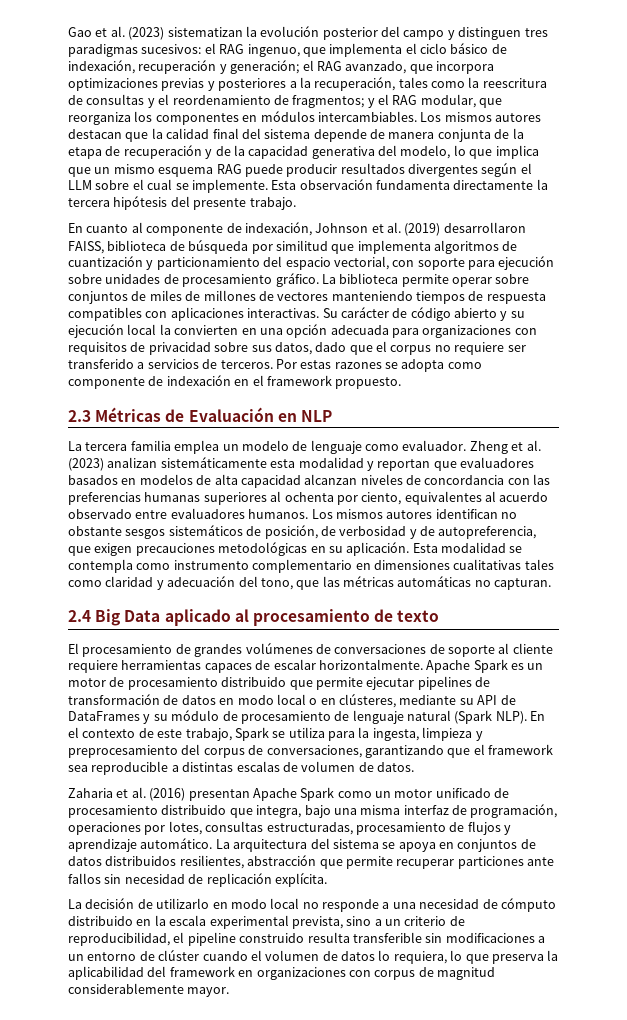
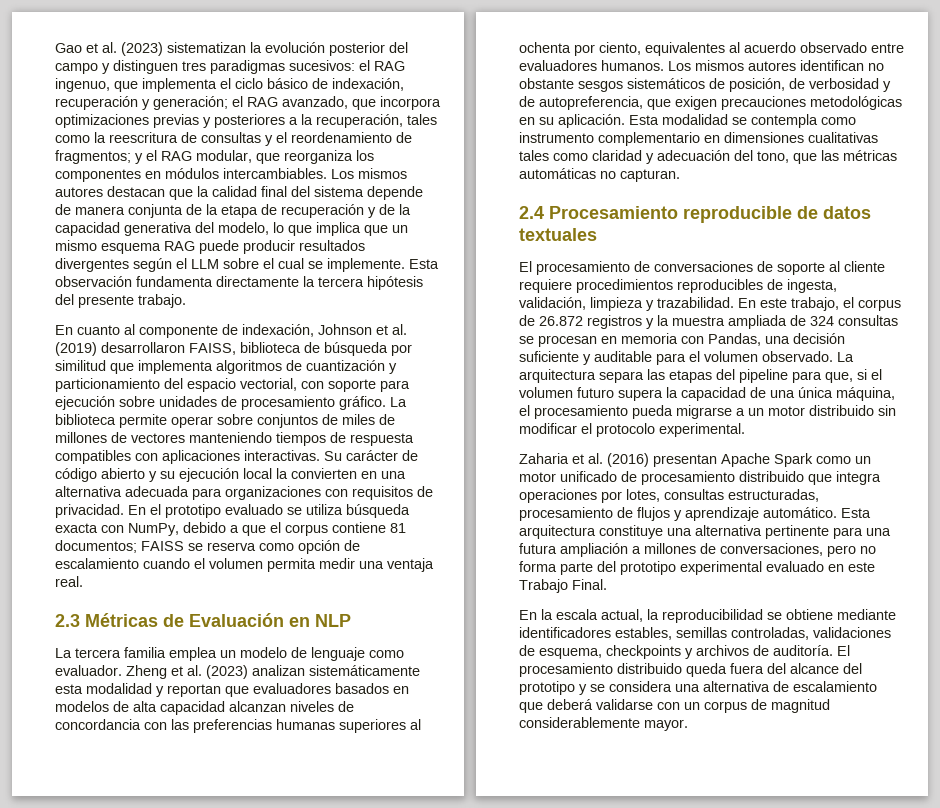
[286,324,328,338] opción -> [55,486,122,497] alternativa
[148,341,526,355] [68,359,482,372] [68,375,402,389] privacidad sobre sus datos, dado que el corpus no requiere ser transferido a servicios de terceros. Por estas razones se adopta como componente de indexación en el framework propuesto. -> [55,504,410,518] [55,522,406,536] [55,540,360,554] [55,558,434,572] [55,576,83,587] privacidad. En el prototipo evaluado se utiliza búsqueda exacta con NumPy, debido a que el corpus contiene 81 documentos; FAISS se reserva como opción de escalamiento cuando el volumen permita medir una ventaja real.
[95,609,440,626] Big Data aplicado al procesamiento de texto -> [549,206,871,223] [519,228,597,241] Procesamiento reproducible de datos textuales
[194,642,331,657] grandes volúmenes de -> (650, 266) none
[121,659,544,673] [68,676,490,690] [68,693,516,708] [68,710,546,724] [68,727,483,741] [68,744,553,758] [68,761,414,775] herramientas capaces de escalar horizontalmente. Apache Spark es un motor de procesamiento distribuido que permite ejecutar pipelines de transformación de datos en modo local o en clústeres, mediante su API de DataFrames y su módulo de procesamiento de lenguaje natural (Spark NLP). En el contexto de este trabajo, Spark se utiliza para la ingesta, limpieza y preprocesamiento del corpus de conversaciones, garantizando que el framework sea reproducible a distintas escalas de volumen de datos. -> [576,279,837,293] [519,297,901,311] [519,315,898,329] [519,333,845,347] [519,351,854,365] [519,369,882,383] [519,387,895,401] [519,405,896,419] [519,423,745,437] procedimientos reproducibles de ingesta, validación, limpieza y trazabilidad. En este trabajo, el corpus de 26.872 registros y la muestra ampliada de 324 consultas se procesan en memoria con Pandas, una decisión suficiente y auditable para el volumen observado. La arquitectura separa las etapas del pipeline para que, si el volumen futuro supera la capacidad de una única máquina, el procesamiento pueda migrarse a un motor distribuido sin modificar el protocolo experimental.
[256,804,558,818] integra, bajo una misma interfaz de programación, -> [836,471,881,485] integra
[215,838,536,852] [68,855,554,869] [68,872,327,887] [68,898,556,912] [68,915,465,929] [68,932,545,946] [68,949,559,964] [68,966,371,980] La arquitectura del sistema se apoya en conjuntos de datos distribuidos resilientes, abstracción que permite recuperar particiones ante fallos sin necesidad de replicación explícita. // La decisión de utilizarlo en modo local no responde a una necesidad de cómputo distribuido en la escala experimental prevista, sino a un criterio de reproducibilidad, el pipeline construido resulta transferible sin modificaciones a un entorno de clúster cuando el volumen de datos lo requiera, lo que preserva la aplicabilidad del framework en organizaciones con -> [841,508,871,518] [519,525,891,539] [519,543,876,557] [519,561,875,575] [519,579,607,593] [519,609,896,623] [519,627,891,640] [519,645,850,659] [519,663,862,677] [519,681,877,695] [519,699,700,713] Esta arquitectura constituye una alternativa pertinente para una futura ampliación a millones de conversaciones, pero no forma parte del prototipo experimental evaluado en este Trabajo Final. // En la escala actual, la reproducibilidad se obtiene mediante identificadores estables, semillas controladas, validaciones de esquema, checkpoints y archivos de auditoría. El procesamiento distribuido queda fuera del alcance del prototipo y se considera una alternativa de escalamiento que deberá validarse con un

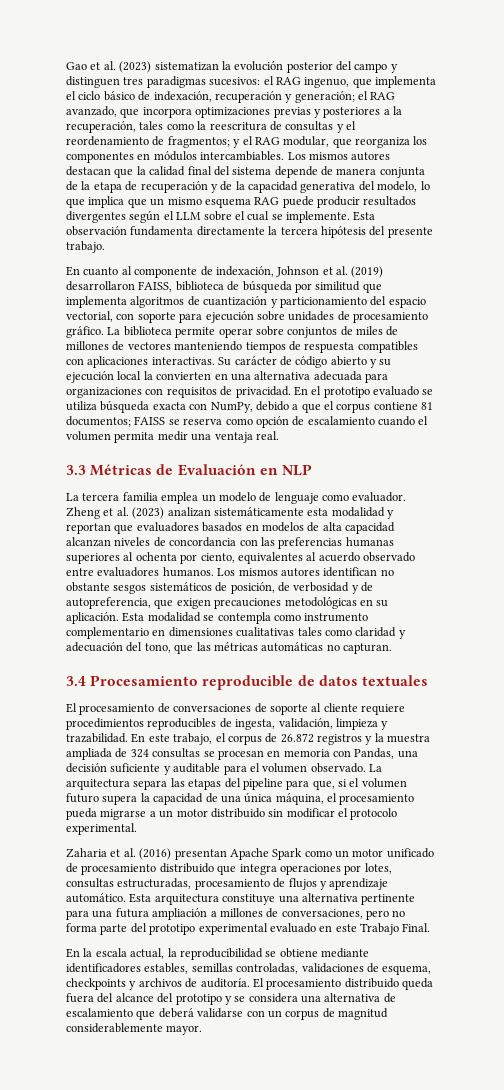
[55,614,80,627] 2.3 -> [66,465,86,475] 3.3
[519,206,544,219] 2.4 -> [66,676,86,686] 3.4

